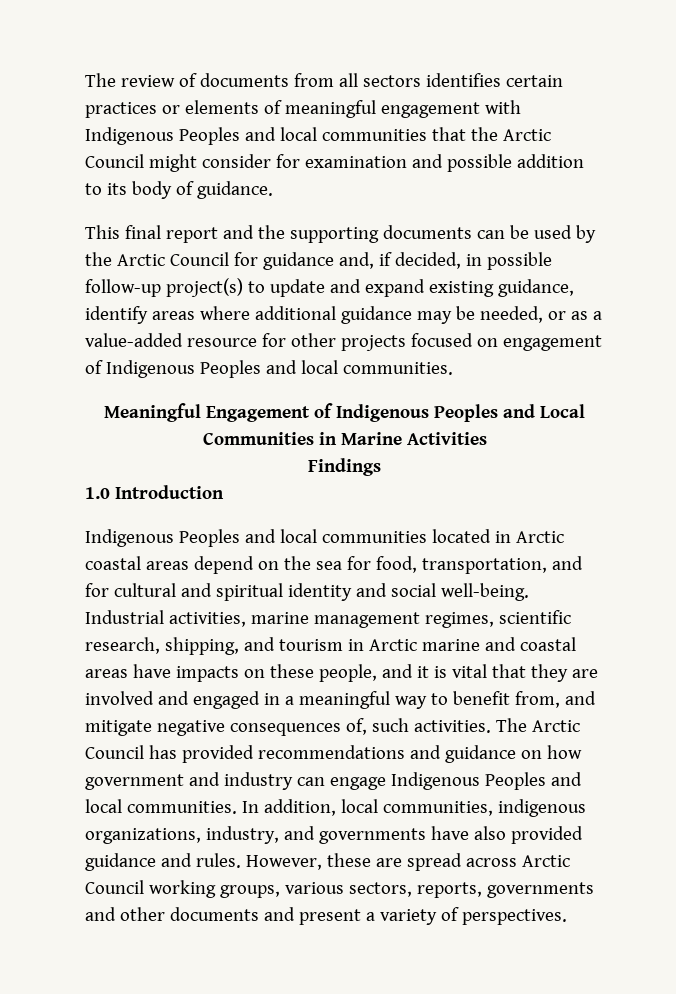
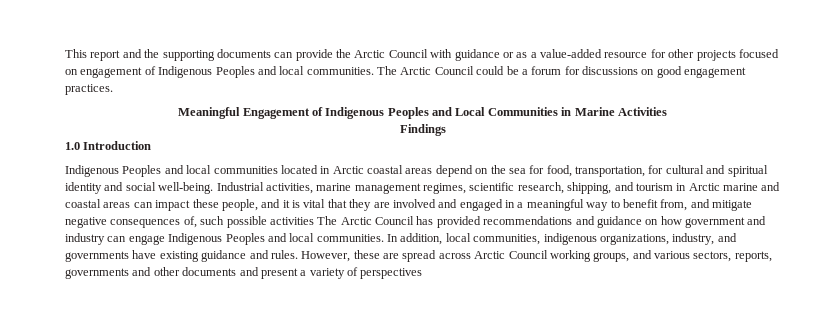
[85,73,563,87] [85,100,521,118] [85,127,551,145] [85,154,584,172] [85,181,273,199] [85,225,161,239] The review of documents from all sectors identifies certain practices or elements of meaningful engagement with Indigenous Peoples and local communities that the Arctic Council might consider for examination and possible addition to its body of guidance. // This final -> [65,49,87,58] This
[509,225,596,243] [85,252,552,270] [85,278,574,297] [85,306,543,324] be used by the Arctic Council for guidance and, if decided, in possible follow-up project(s) to update and expand existing guidance, identify areas where additional guidance may be needed, -> [295,49,500,61] provide the Arctic Council with guidance
(453, 368) none -> [377,66,747,78] [65,84,113,95] The Arctic Council could be a forum for discussions on good engagement practices.
[551,556,583,570] and -> (645, 171) none
[132,664,265,682] have impacts on -> [133,200,191,211] can impact
[413,720,491,733] activities. -> [226,216,314,228] possible activities
[473,826,583,844] also provided -> [159,251,199,262] existing
(280, 891) none -> [632,250,652,259] and
[461,909,567,925] perspectives. -> [360,268,423,279] perspectives

